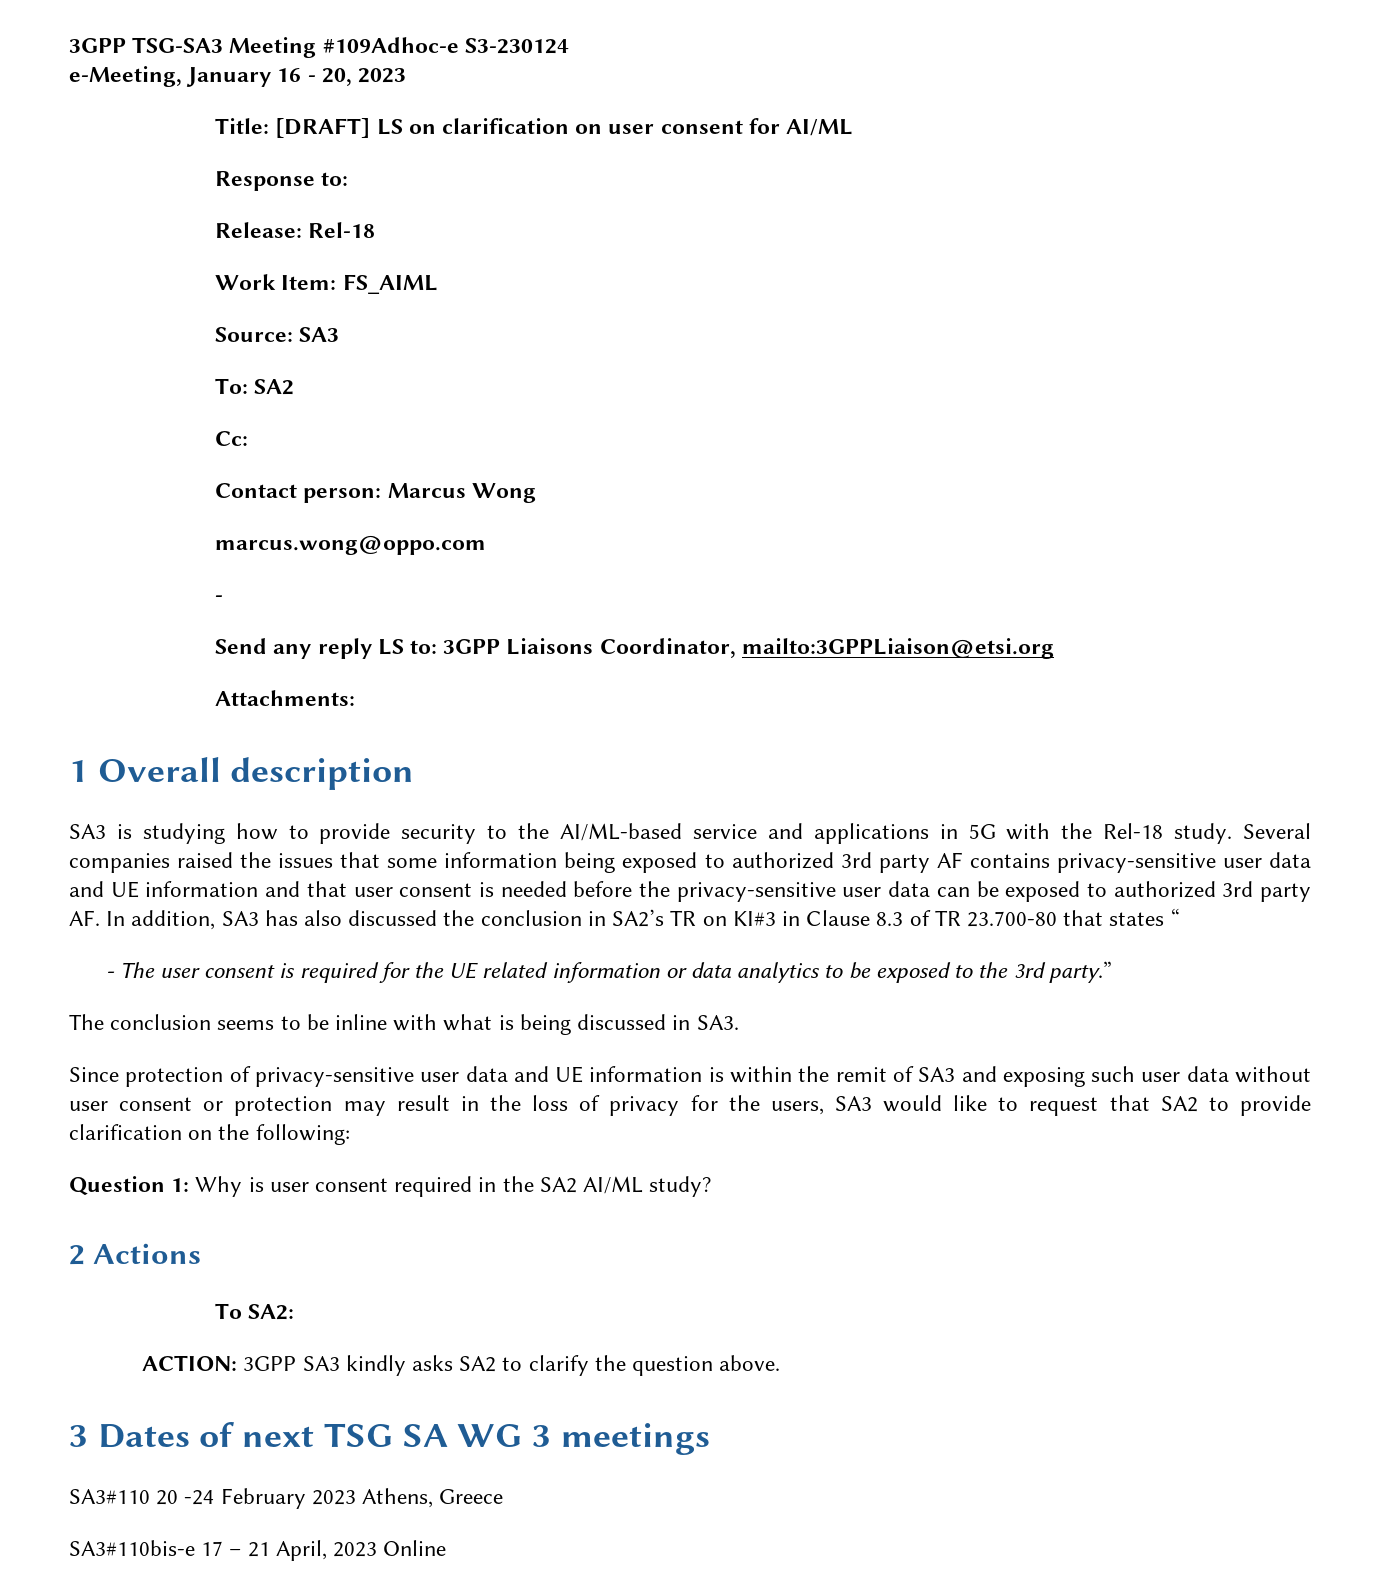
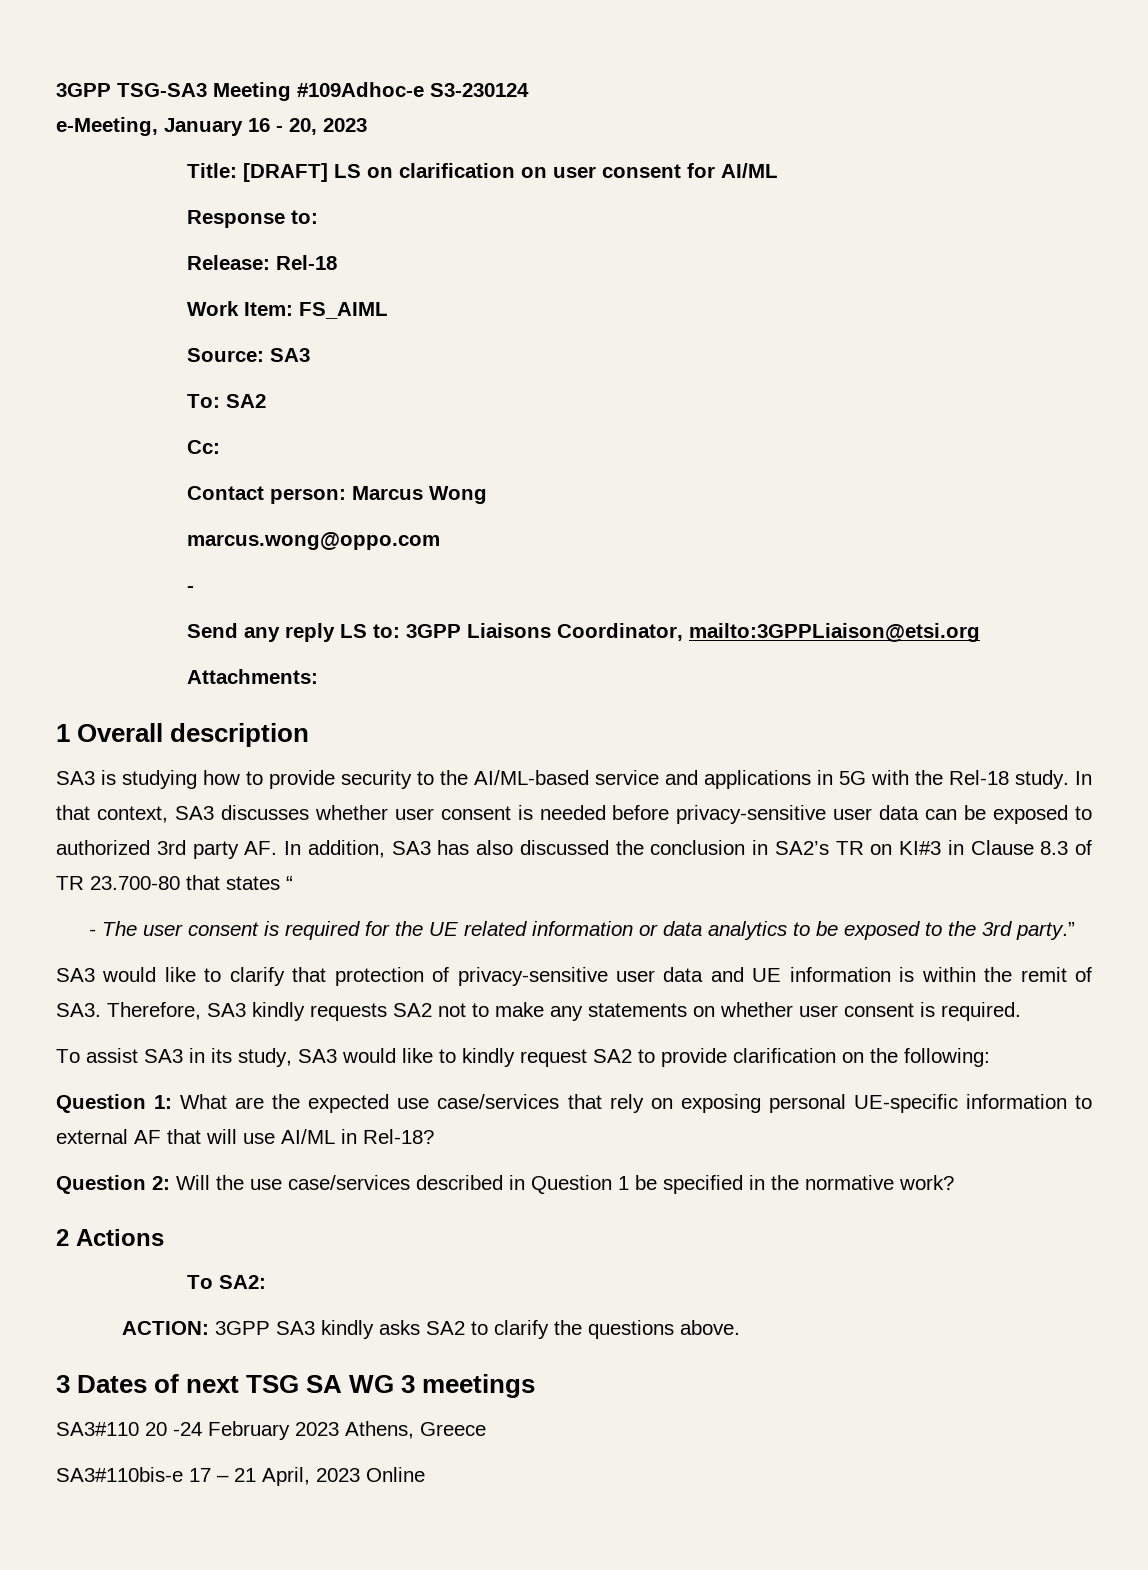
[1243,823,1312,839] [69,852,1311,873] [69,881,347,898] Several companies raised the issues that some information being exposed to authorized 3rd party AF contains privacy-sensitive user data and UE information and that -> [1075,771,1092,785] [56,805,388,823] In that context, SA3 discusses whether
[639,881,670,897] the -> (670, 812) none
[69,1014,739,1035] [69,1067,119,1082] The conclusion seems to be inline with what is being discussed in SA3. // Since -> [56,967,327,986] SA3 would like to clarify that
[918,1066,1311,1087] [69,1095,1150,1116] SA3 and exposing such user data without user consent or protection may result in the loss of privacy for the users, SA3 would like to request that -> [56,1002,1021,1021] [56,1048,587,1067] SA3. Therefore, SA3 kindly requests SA2 not to make any statements on whether user consent is required. // To assist SA3 in its study, SA3 would like to kindly request
[195,1176,712,1197] Why is user consent required in the SA2 AI/ML study? -> [180,1094,1093,1113] [56,1129,434,1144] [56,1175,954,1194] What are the expected use case/services that rely on exposing personal UE-specific information to external AF that will use AI/ML in Rel-18? // Question 2: Will the use case/services described in Question 1 be specified in the normative work?
[631,1356,713,1376] question -> [587,1320,674,1339] questions

